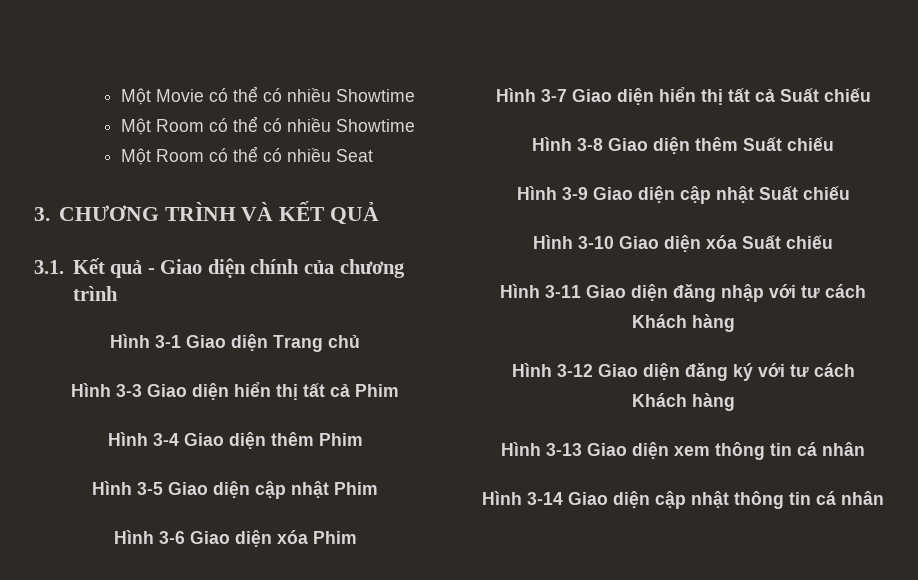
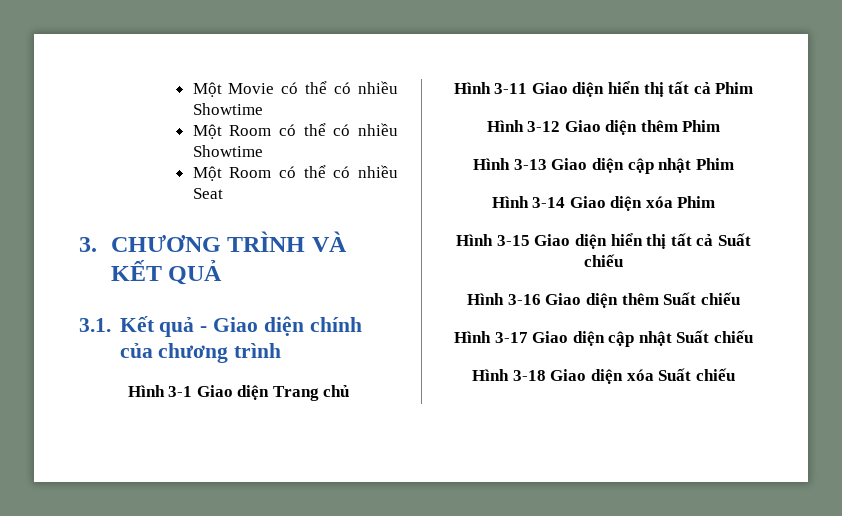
[116,384,142,397] 3-3 -> [494,83,528,94] 3-11
[152,433,179,446] 3-4 -> [527,121,561,132] 3-12
[137,482,163,495] 3-5 -> [513,159,547,170] 3-13
[158,531,185,544] 3-6 -> [532,197,566,208] 3-14
[540,89,567,102] 3-7 -> [496,235,530,246] 3-15
[577,138,603,151] 3-8 -> [507,294,541,305] 3-16
[561,187,588,200] 3-9 -> [494,332,528,343] 3-17
[578,236,614,249] 3-10 -> [512,370,546,381] 3-18
[500,284,866,302] [631,314,735,332] [511,363,855,381] [631,393,735,411] [501,442,865,460] [482,491,884,509] // Hình 3-11 Giao diện đăng nhập với tư cách Khách hàng // Hình 3-12 Giao diện đăng ký với tư cách Khách hàng // Hình 3-13 Giao diện xem thông tin cá nhân // Hình 3-14 Giao diện cập nhật thông tin cá nhân -> (735, 374) none

